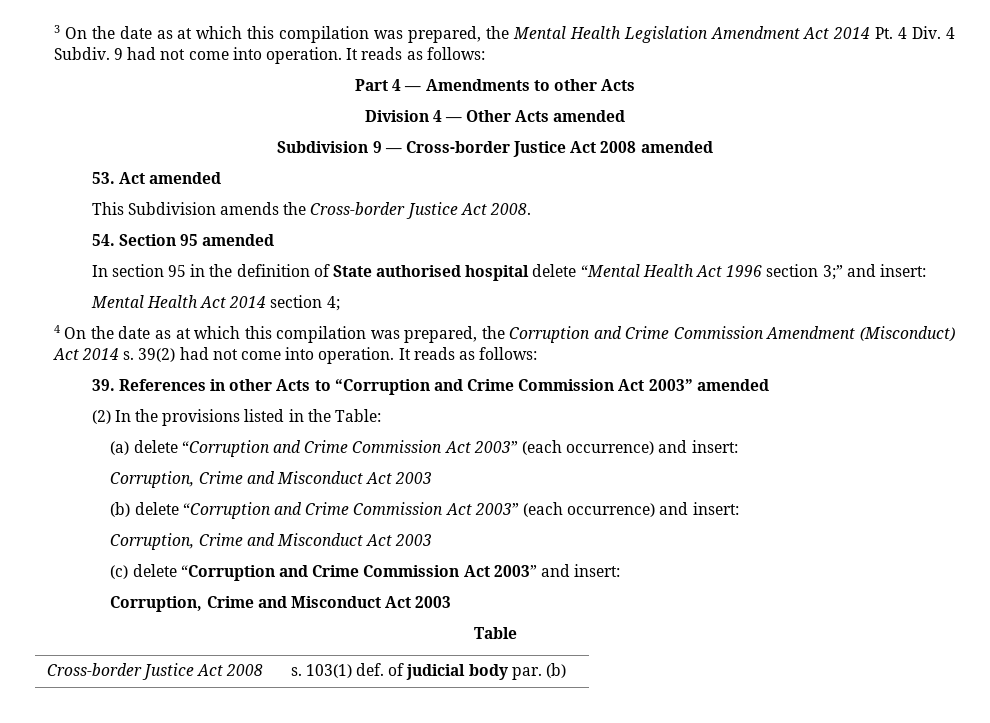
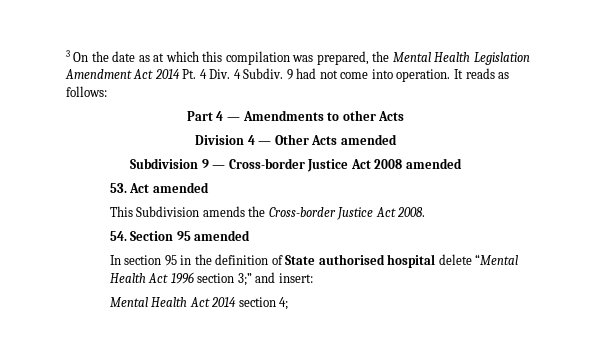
[53,325,955,343] [52,347,538,364] [91,379,769,395] [91,409,381,426] [110,440,738,457] [110,471,433,488] [110,502,739,519] [110,533,433,550] [110,564,621,581] [110,596,452,612] [473,627,517,639] [46,663,264,680] [290,663,567,680] // 4 On the date as at which this compilation was prepared, the Corruption and Crime Commission Amendment (Misconduct) Act 2014 s. 39(2) had not come into operation. It reads as follows: // 39. References in other Acts to “Corruption and Crime Commission Act 2003” amended // (2) In the provisions listed in the Table: // (a) delete “Corruption and Crime Commission Act 2003” (each occurrence) and insert: // Corruption, Crime and Misconduct Act 2003 // (b) delete “Corruption and Crime Commission Act 2003” (each occurrence) and insert: // Corruption, Crime and Misconduct Act 2003 // (c) delete “Corruption and Crime Commission Act 2003” and insert: // Corruption, Crime and Misconduct Act 2003 // Table // Cross-border Justice Act 2008 | s. 103(1) def. of judicial body par. (b) -> (289, 303) none

